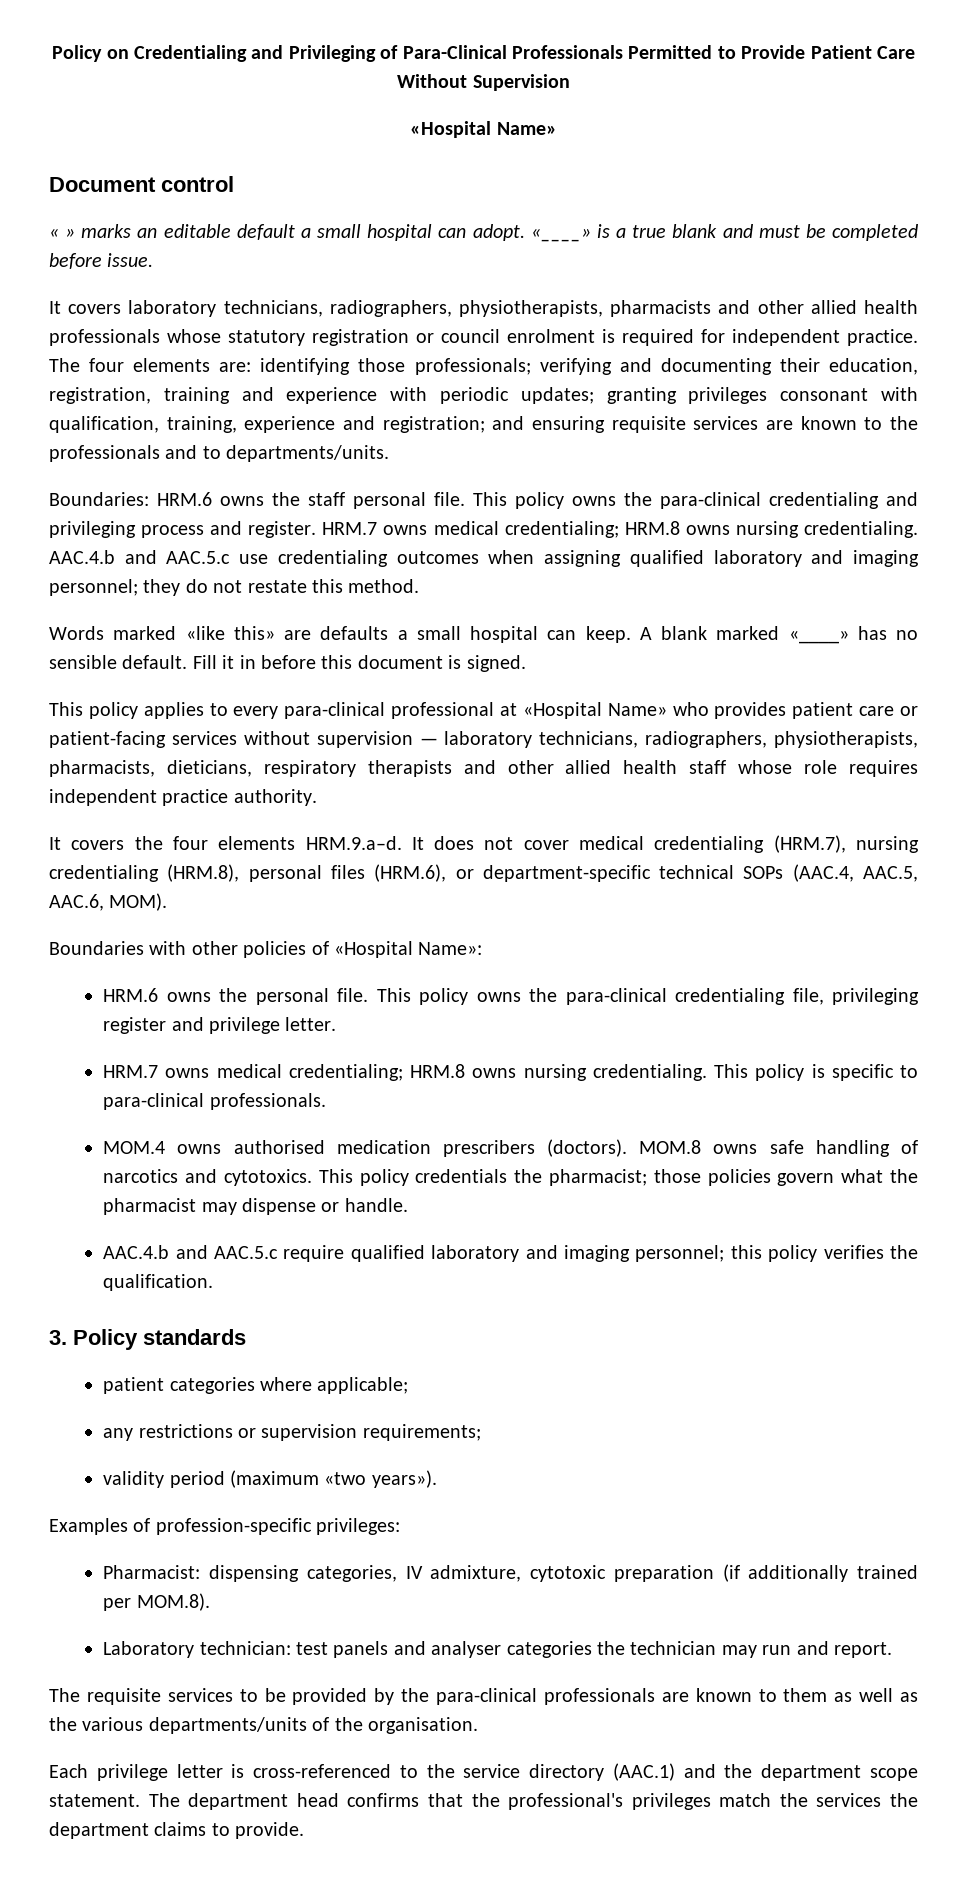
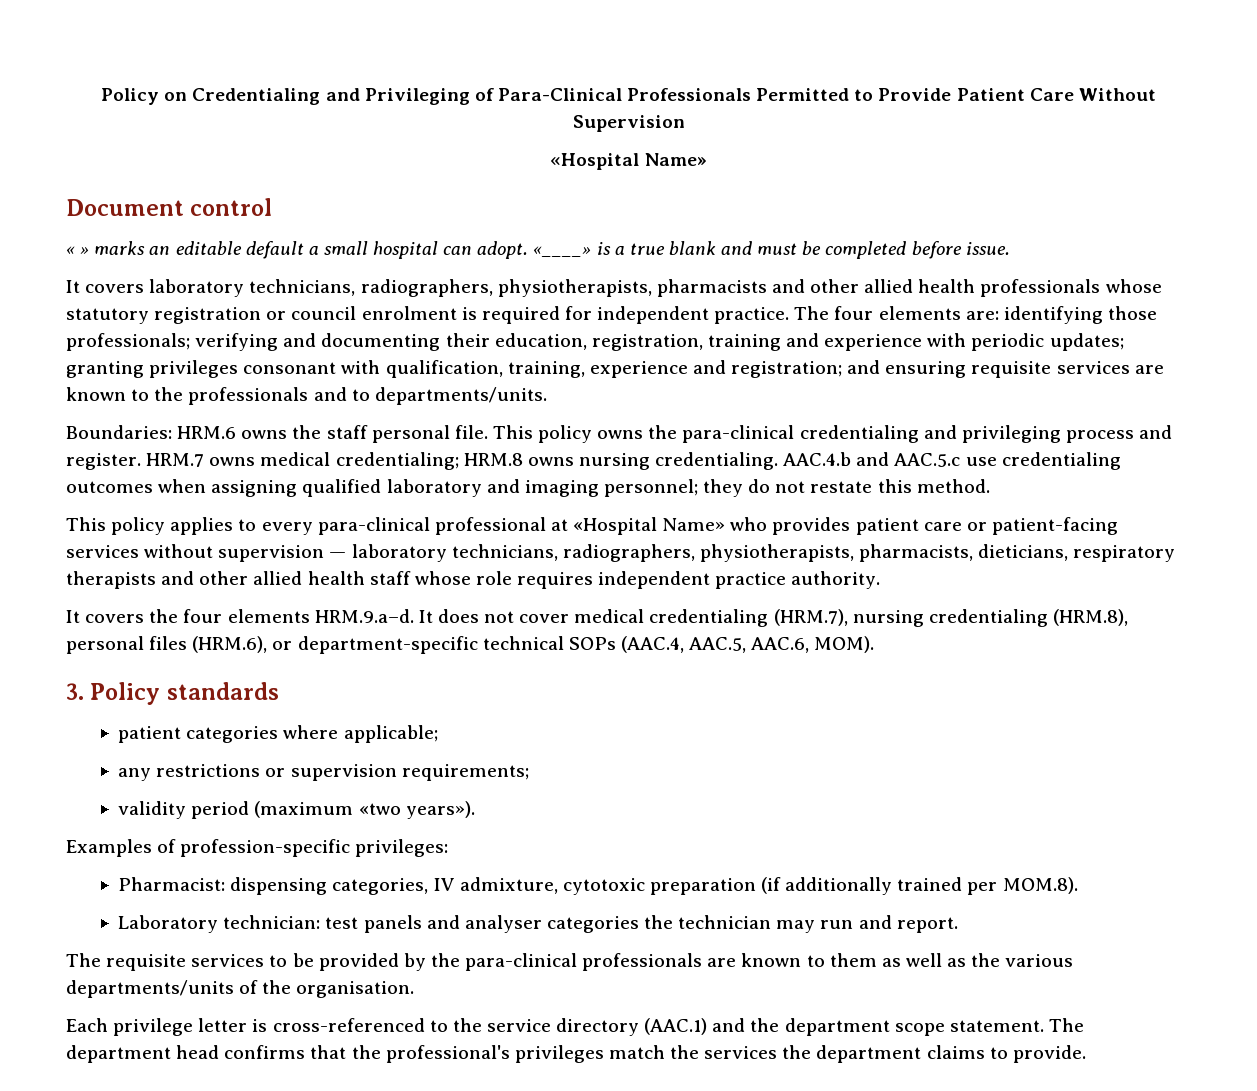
[49,626,918,644] [49,655,526,672] // Words marked «like this» are defaults a small hospital can keep. A blank marked «____» has no sensible default. Fill it in before this document is signed. -> (990, 486) none
[49,941,483,958] [103,988,920,1005] [103,1017,337,1034] [103,1064,919,1081] [103,1093,326,1110] [103,1139,918,1157] [103,1169,919,1186] [103,1198,408,1215] [103,1245,918,1262] [103,1274,214,1291] // Boundaries with other policies of «Hospital Name»: // HRM.6 owns the personal file. This policy owns the para-clinical credentialing file, privileging register and privilege letter. // HRM.7 owns medical credentialing; HRM.8 owns nursing credentialing. This policy is specific to para-clinical professionals. // MOM.4 owns authorised medication prescribers (doctors). MOM.8 owns safe handling of narcotics and cytotoxics. This policy credentials the pharmacist; those policies govern what the pharmacist may dispense or handle. // AAC.4.b and AAC.5.c require qualified laboratory and imaging personnel; this policy verifies the qualification. -> (875, 644) none

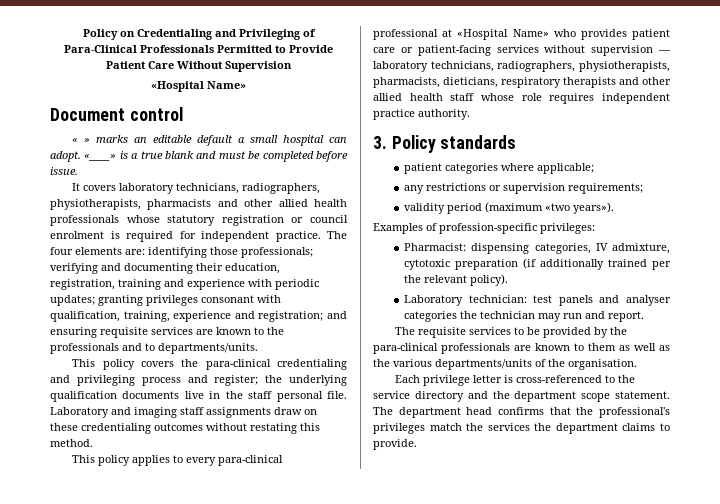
[66,425,644,443] Boundaries: HRM.6 owns the staff personal file. This policy owns -> [72,359,175,370] This policy covers
[66,452,1121,470] [66,479,873,497] register. HRM.7 owns medical credentialing; HRM.8 owns nursing credentialing. AAC.4.b and AAC.5.c use credentialing outcomes when assigning qualified laboratory and imaging personnel; they do not restate -> [214,375,348,386] [50,391,347,402] [50,407,317,418] [50,423,297,434] register; the underlying qualification documents live in the staff personal file. Laboratory and imaging staff assignments draw on these credentialing outcomes without restating
[66,609,1128,627] [66,636,875,654] // It covers the four elements HRM.9.a–d. It does not cover medical credentialing (HRM.7), nursing credentialing (HRM.8), personal files (HRM.6), or department-specific technical SOPs (AAC.4, AAC.5, AAC.6, MOM). -> (470, 114) none
[1002,877,1078,894] MOM.8). -> [404,274,509,286] the relevant policy).
[644,1018,708,1035] (AAC.1) -> (464, 396) none

